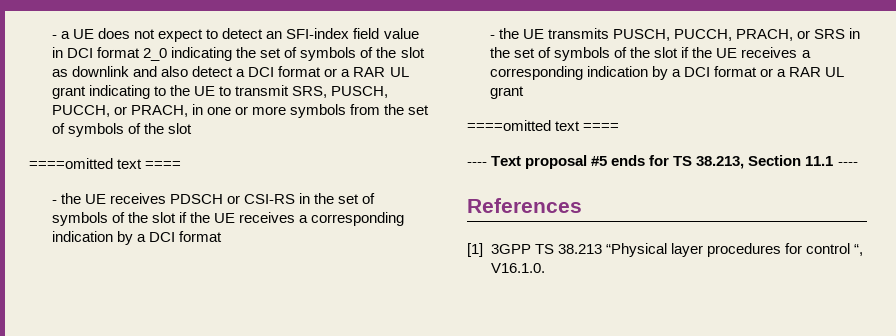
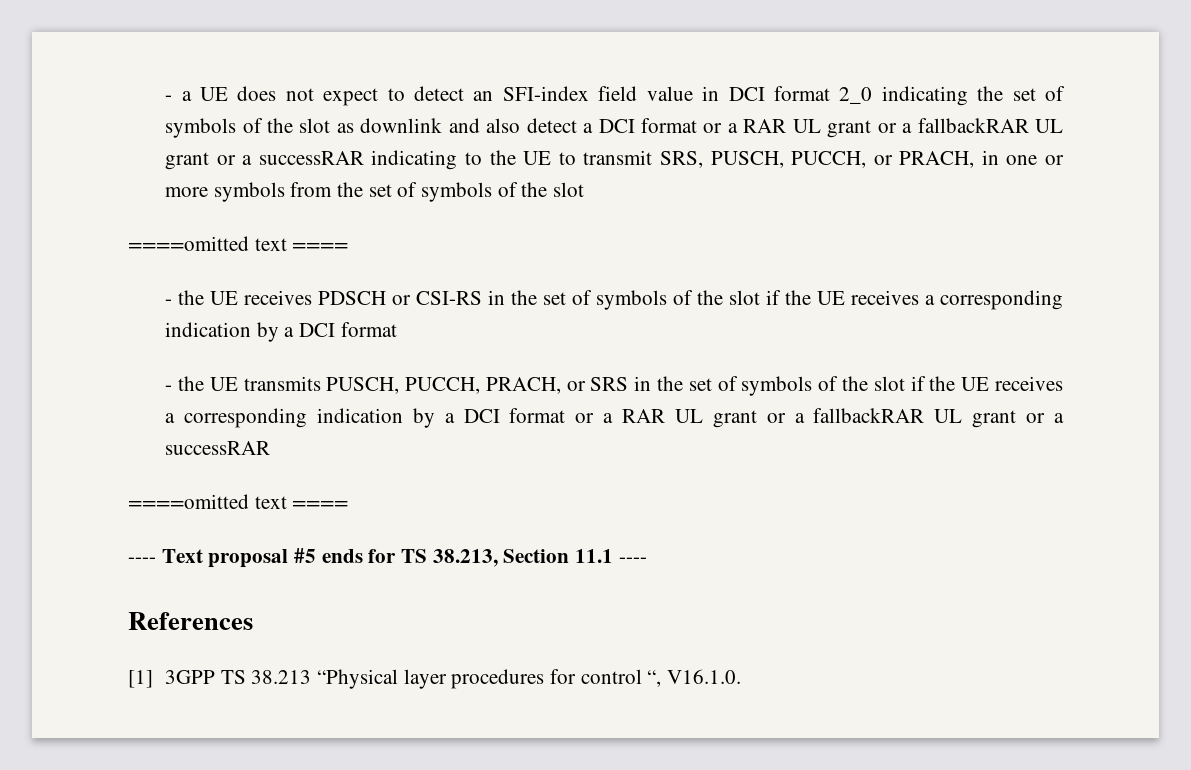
(86, 92) none -> [877,118,1064,133] [165,151,364,170] or a fallbackRAR UL grant or a successRAR
(524, 92) none -> [766,408,1064,428] [165,441,271,455] or a fallbackRAR UL grant or a successRAR

